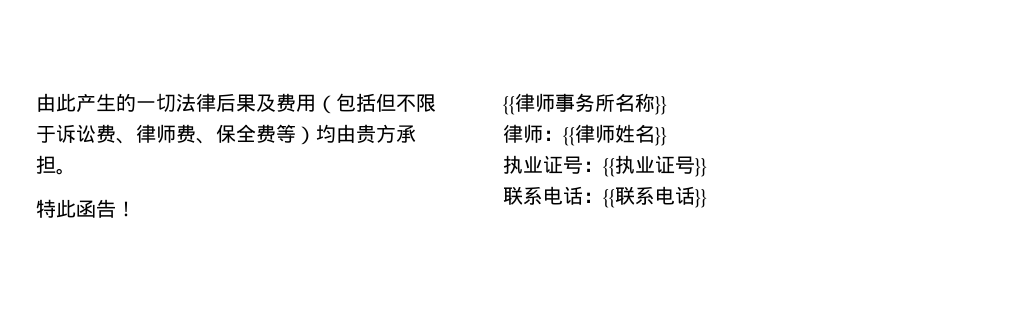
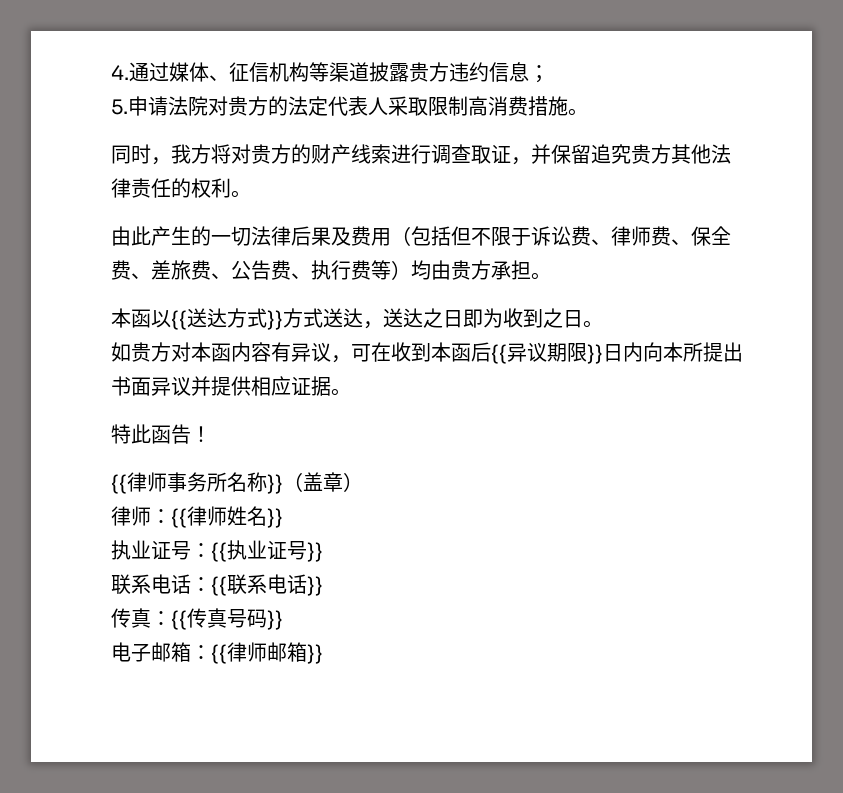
(36, 102) none -> [111,62,549,83] [111,96,588,116] [111,144,731,165] [111,178,251,198] 4.通过媒体、征信机构等渠道披露贵方违约信息； // 5.申请法院对贵方的法定代表人采取限制高消费措施。 // 同时，我方将对贵方的财产线索进行调查取证，并保留追究贵方其他法律责任的权利。 //
(276, 133) none -> [131,260,371,280] 、差旅费、公告费、执行费
(76, 171) none -> [111,308,603,330] [111,342,743,364] [111,376,351,396] // 本函以{{送达方式}}方式送达，送达之日即为收到之日。 // 如贵方对本函内容有异议，可在收到本函后{{异议期限}}日内向本所提出书面异议并提供相应证据。
(667, 105) none -> [283,472,363,492] （盖章）
(707, 198) none -> [111,608,283,630] [111,642,323,664] // 传真：{{传真号码}} // 电子邮箱：{{律师邮箱}}

